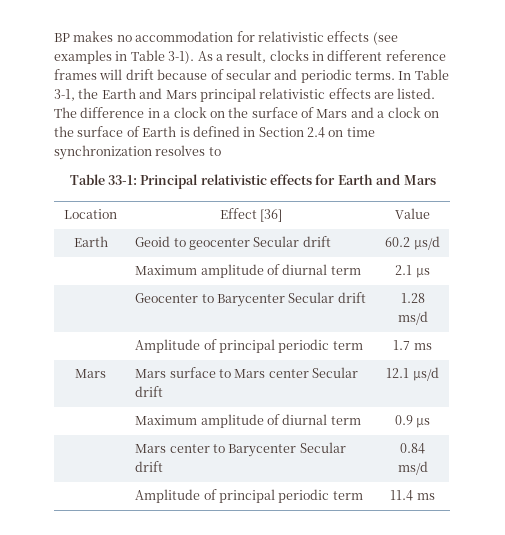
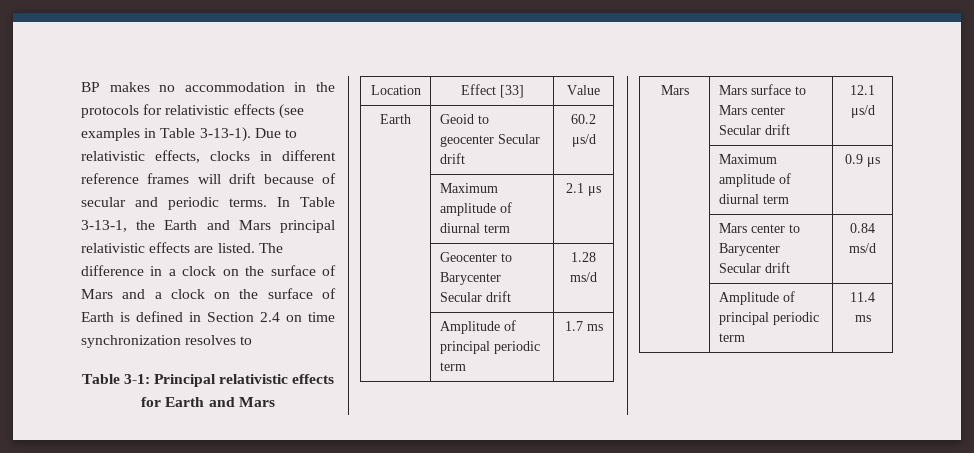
(234, 36) none -> [294,82,335,92] [81,105,139,118] in the protocols
[168,50,267,64] 3-1). As a result, -> [199,127,297,142] [81,150,200,163] 3-13-1). Due to relativistic effects,
[54,89,75,101] 3-1, -> [81,220,127,232] 3-13-1,
[107,175,137,185] 33-1: -> [123,374,150,384] 3-1:
[260,209,283,222] [36] -> [499,85,524,98] [33]

